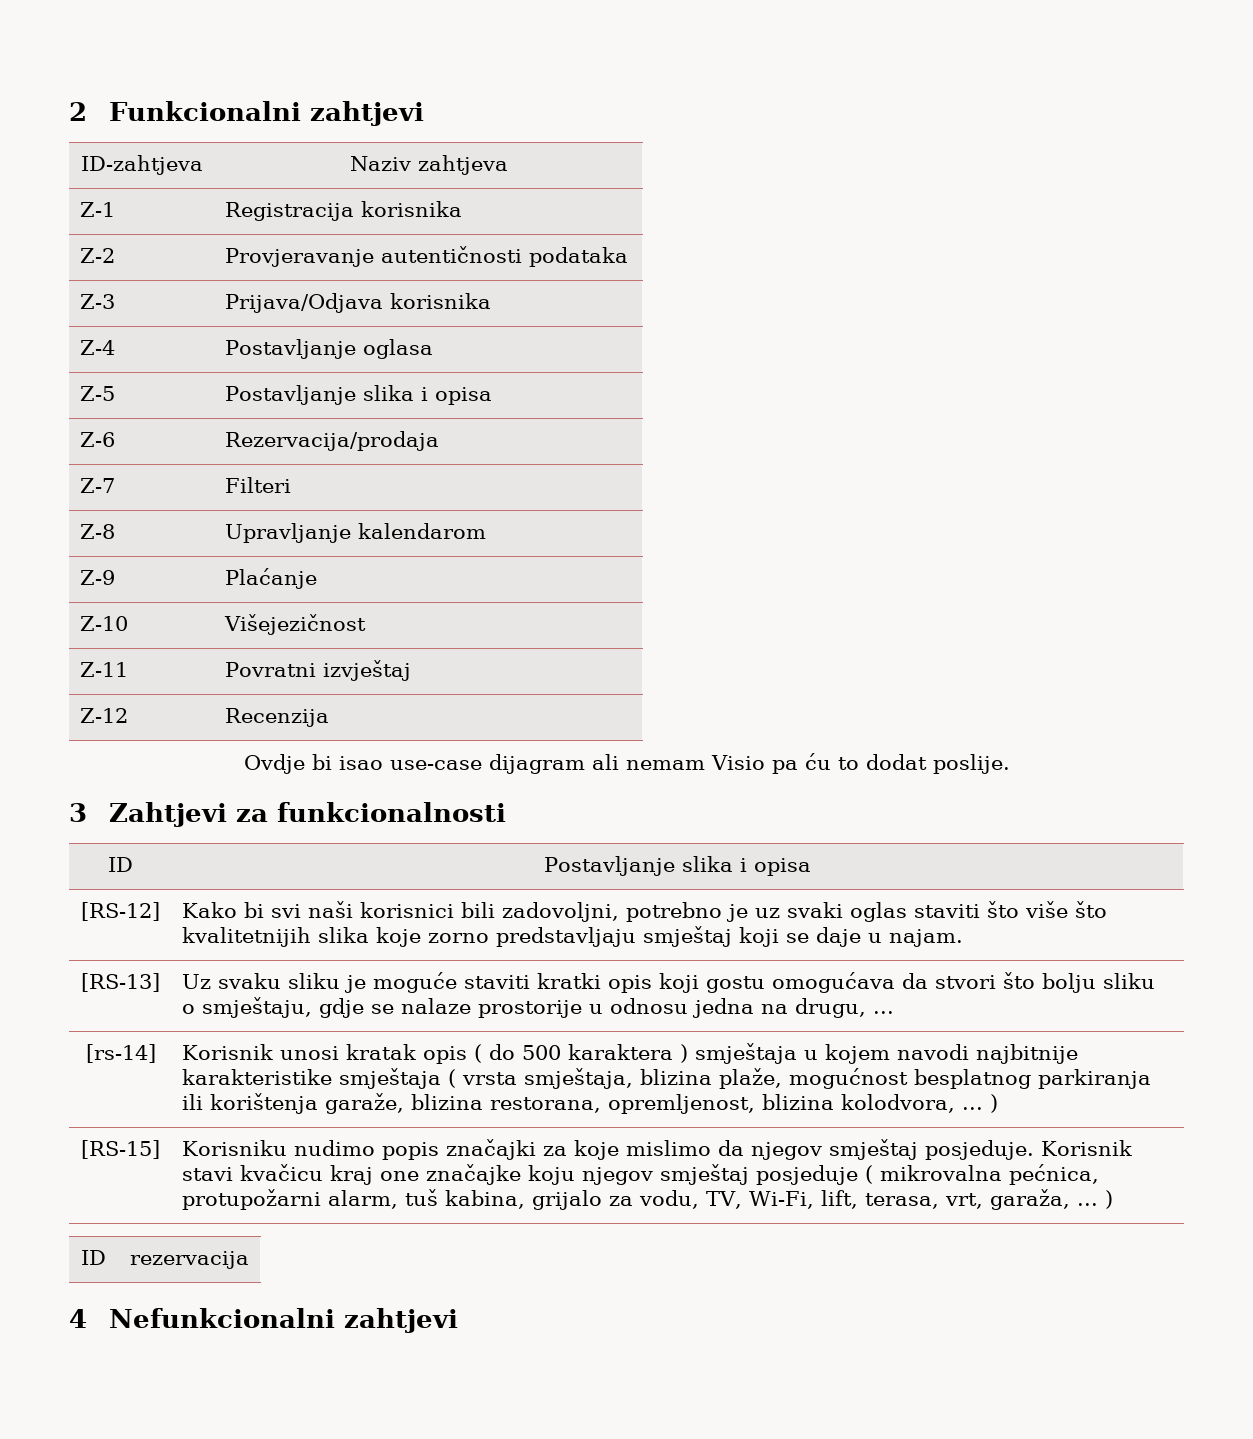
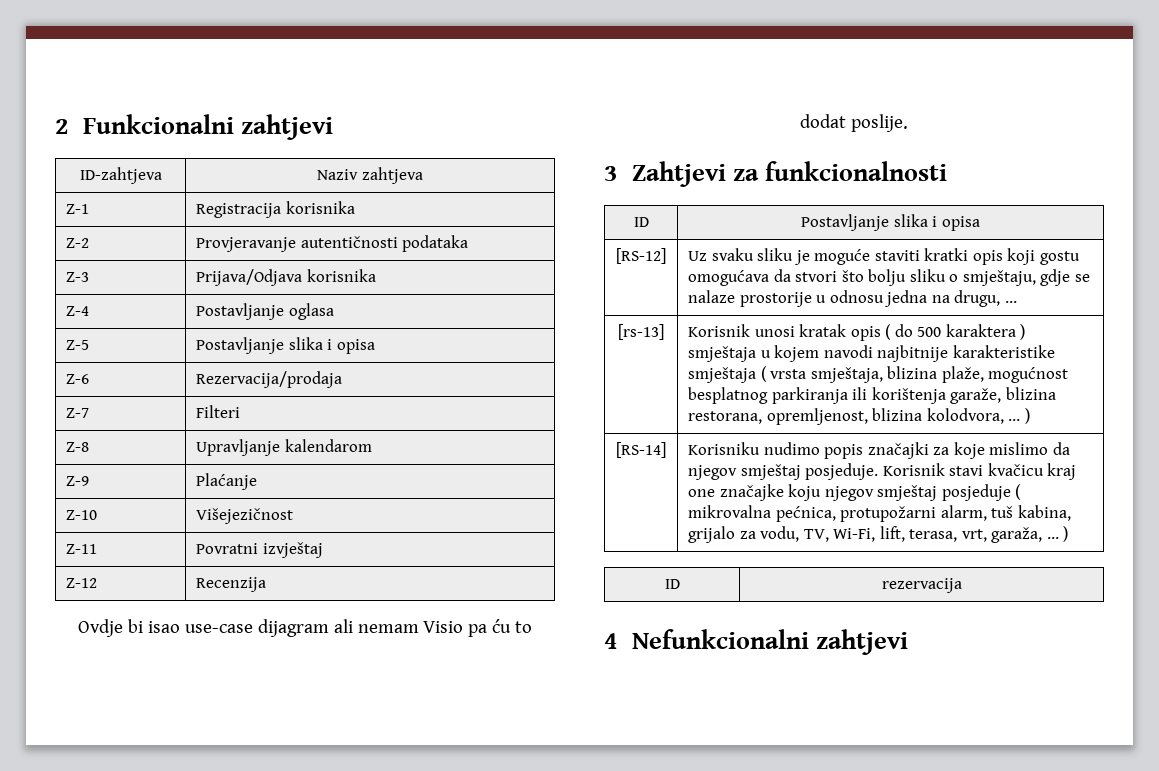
[182,901,1108,922] [182,926,964,947] [80,973,160,992] | Kako bi svi naši korisnici bili zadovoljni, potrebno je uz svaki oglas staviti što više što kvalitetnijih slika koje zorno predstavljaju smještaj koji se daje u najam. // [RS-13] -> (666, 256) none
[85,1044,156,1063] [rs-14] -> [618,324,664,340] [rs-13]
[80,1140,160,1159] [RS-15] -> [616,442,666,458] [RS-14]

